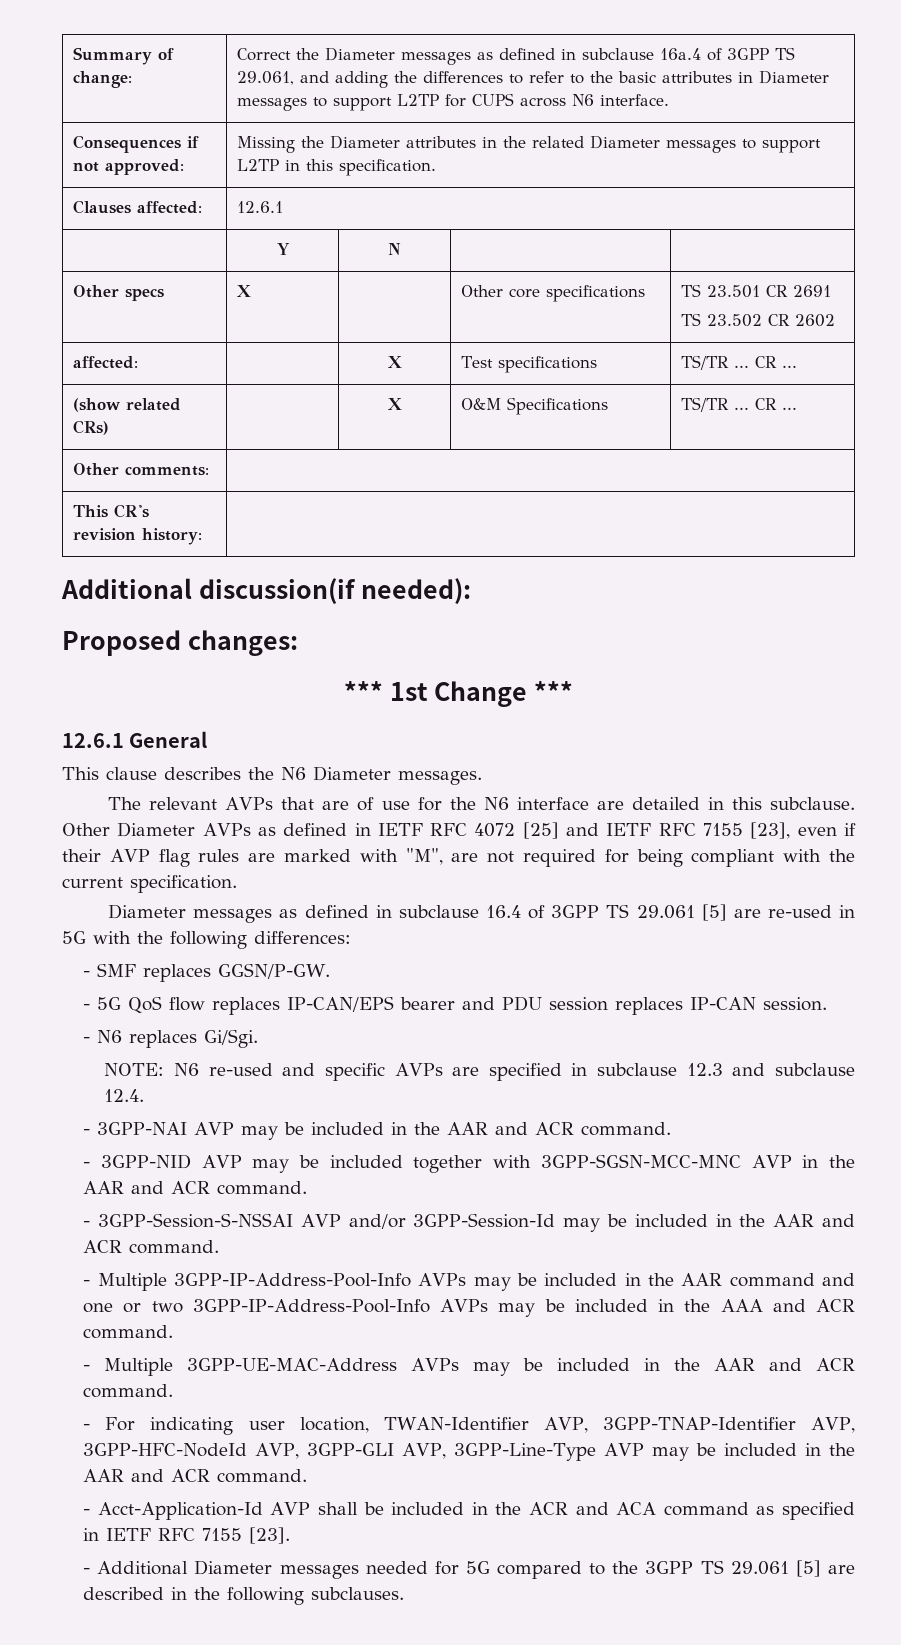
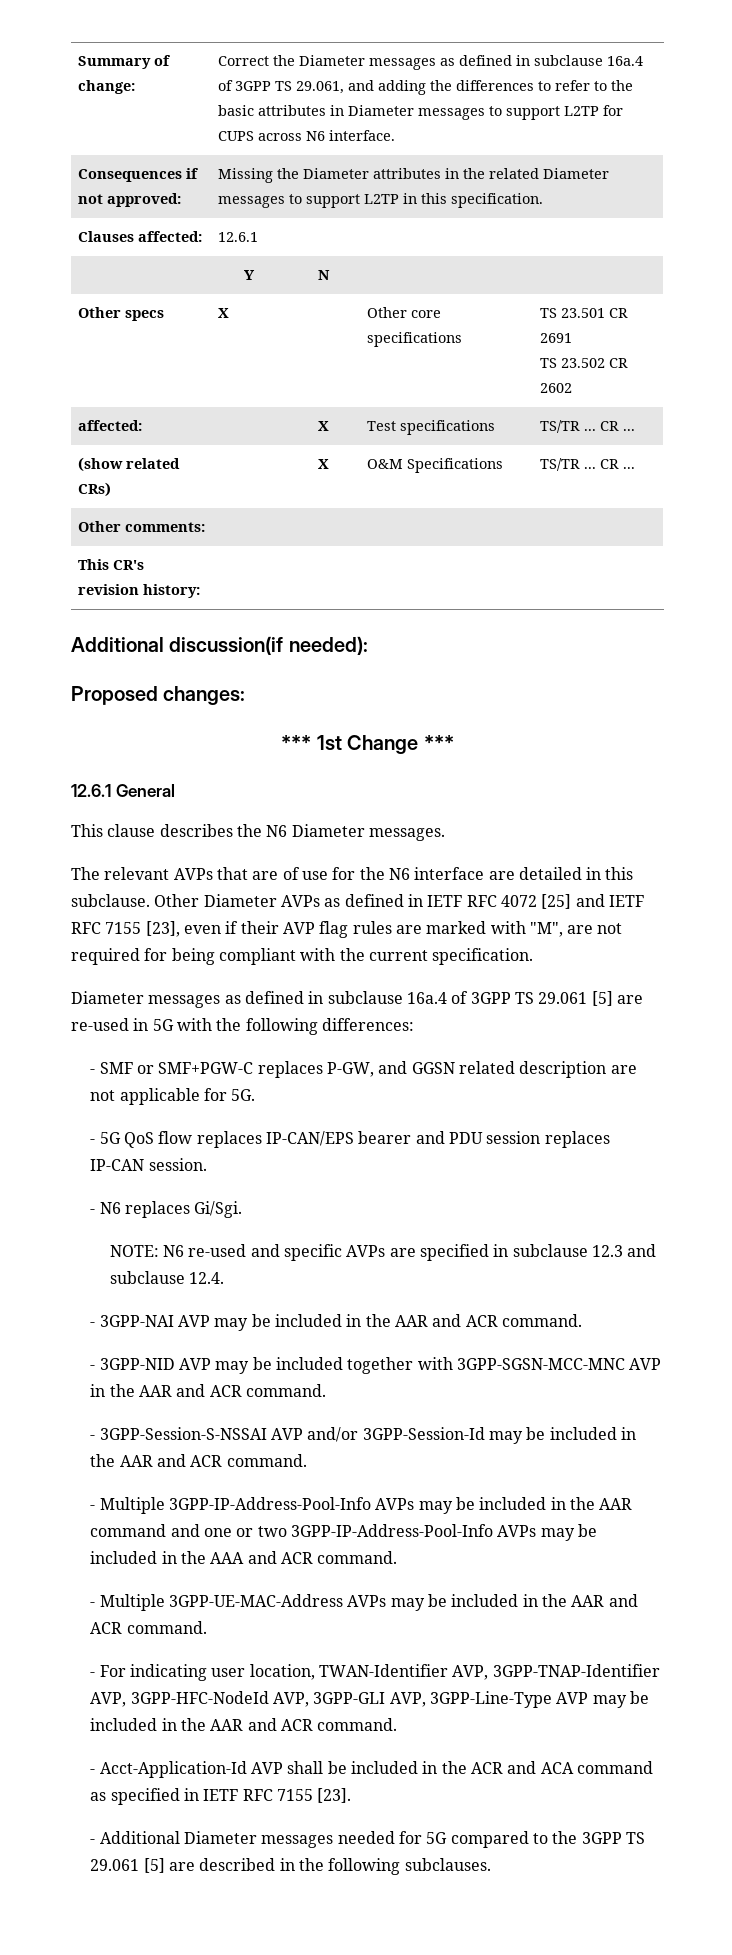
[485,905,521,918] 16.4 -> [406,992,447,1004] 16a.4
[143,963,331,982] replaces GGSN/P-GW. -> [137,1061,637,1078] [90,1088,256,1105] or SMF+PGW-C replaces P-GW, and GGSN related description are not applicable for 5G.

